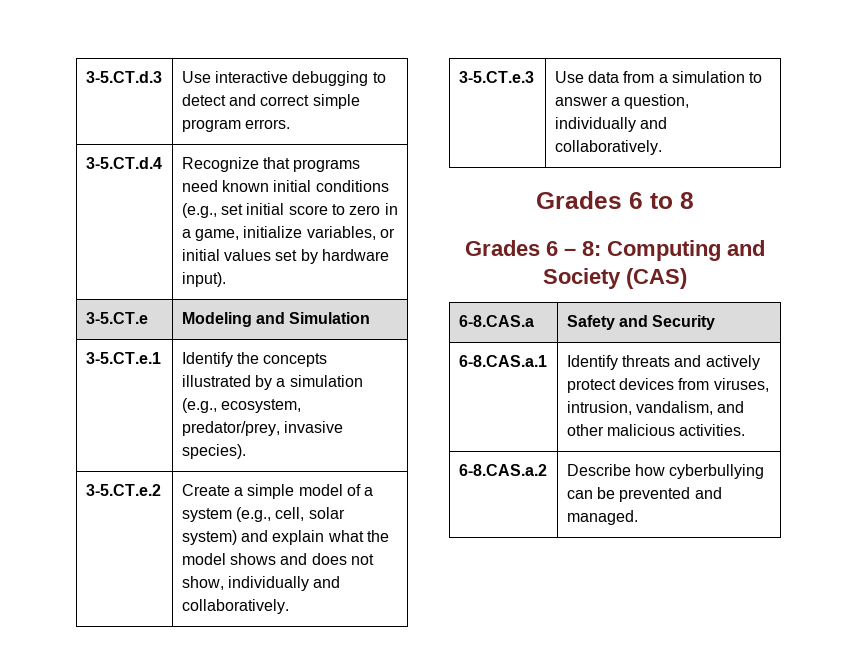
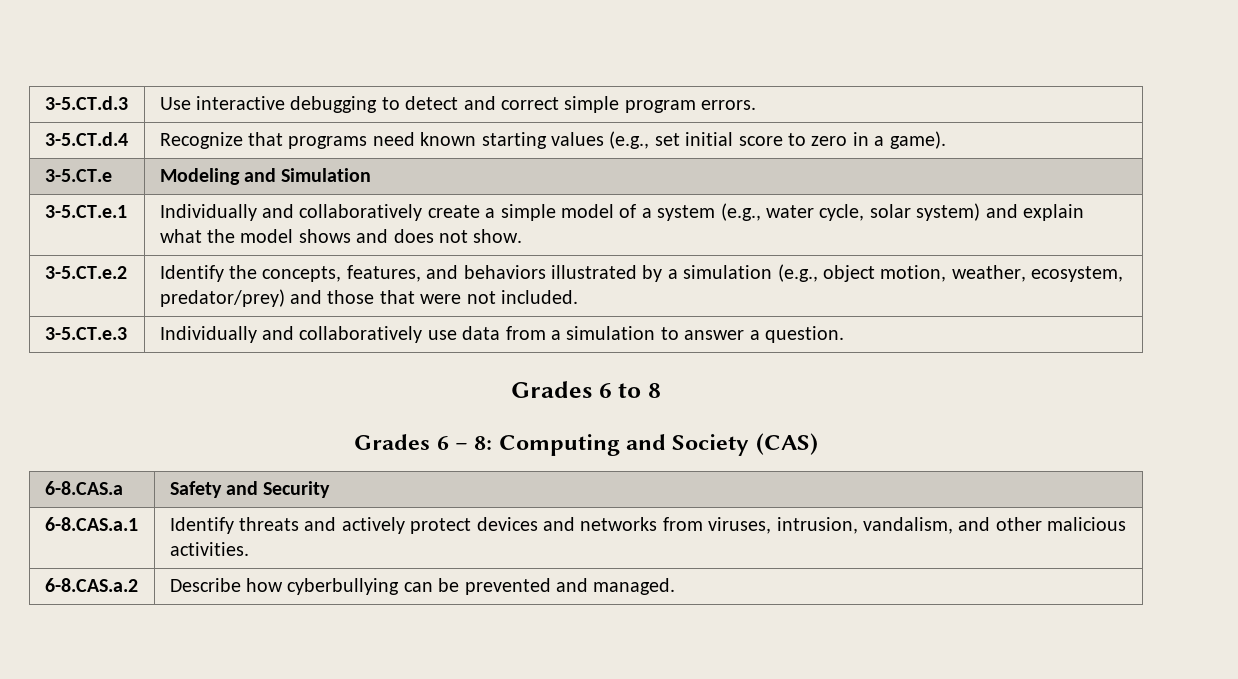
[273,180,389,192] initial conditions -> [481,132,604,149] starting values
[194,226,395,241] [181,249,389,264] [181,272,226,287] game, initialize variables, or initial values set by hardware input). -> [889,131,946,149] game).
[181,352,328,367] [181,375,363,390] [181,398,301,413] [181,421,343,436] [181,444,246,459] [85,484,161,496] [181,484,230,496] Identify the concepts illustrated by a simulation (e.g., ecosystem, predator/prey, invasive species). // 3-5.CT.e.2 | Create -> [159,204,480,221] Individually and collaboratively create
[275,507,305,521] cell, -> [765,204,865,221] water cycle,
[181,576,341,591] [181,599,289,614] [458,71,534,83] [554,71,584,83] show, individually and collaboratively. // 3-5.CT.e.3 | Use -> [473,229,523,243] [44,266,127,279] [159,264,1124,282] [159,289,578,307] [44,327,127,340] [159,326,457,343] show. // 3-5.CT.e.2 | Identify the concepts, features, and behaviors illustrated by a simulation (e.g., object motion, weather, ecosystem, predator/prey) and those that were not included. // 3-5.CT.e.3 | Individually and collaboratively use
[624,94,690,109] [554,117,667,132] [554,140,662,155] question, individually and collaboratively. -> [764,326,844,343] question.
(674, 384) none -> [542,517,658,531] and networks

